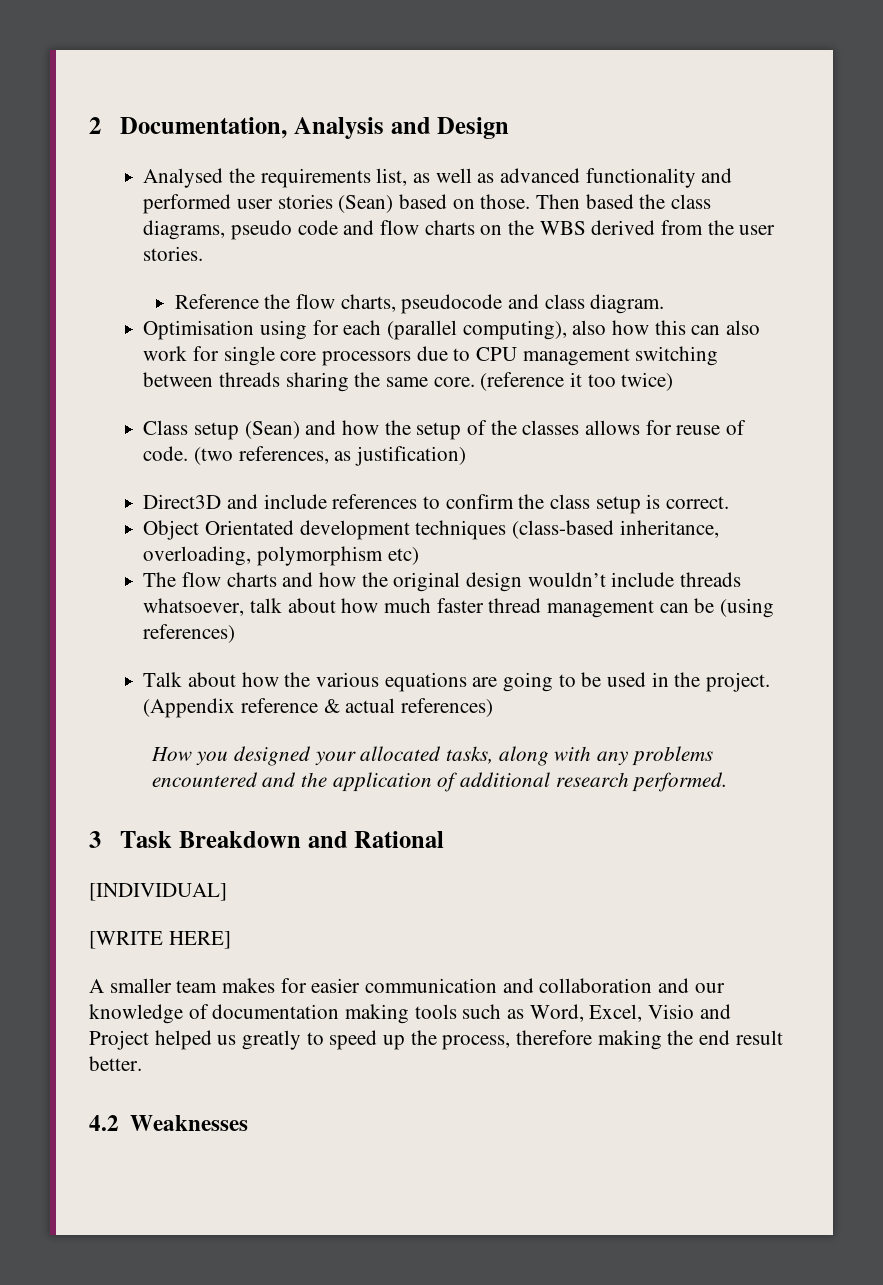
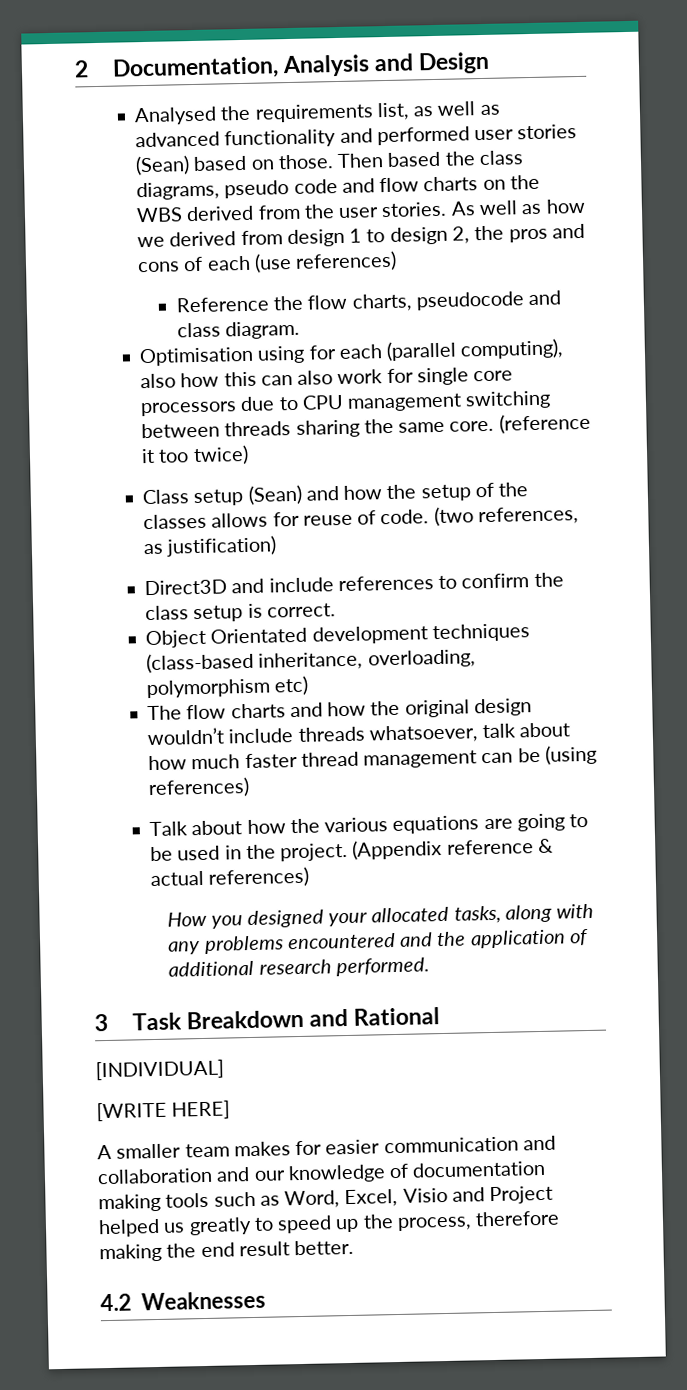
(204, 253) none -> [450,198,586,216] [137,223,585,248] [137,250,398,273] As well as how we derived from design 1 to design 2, the pros and cons of each (use references)

